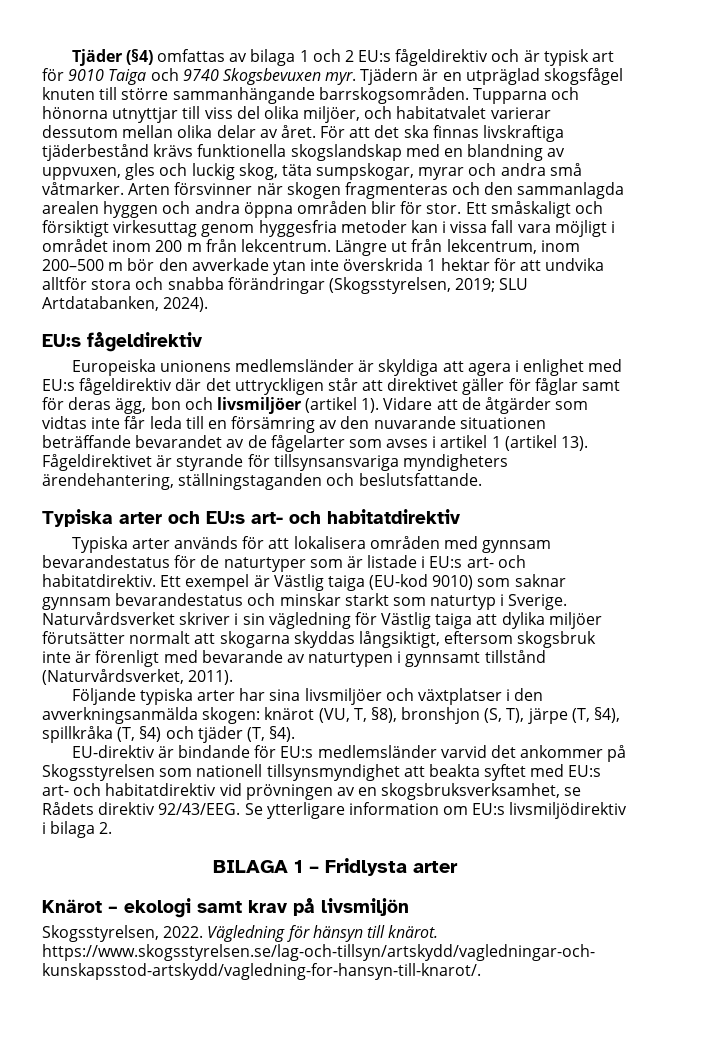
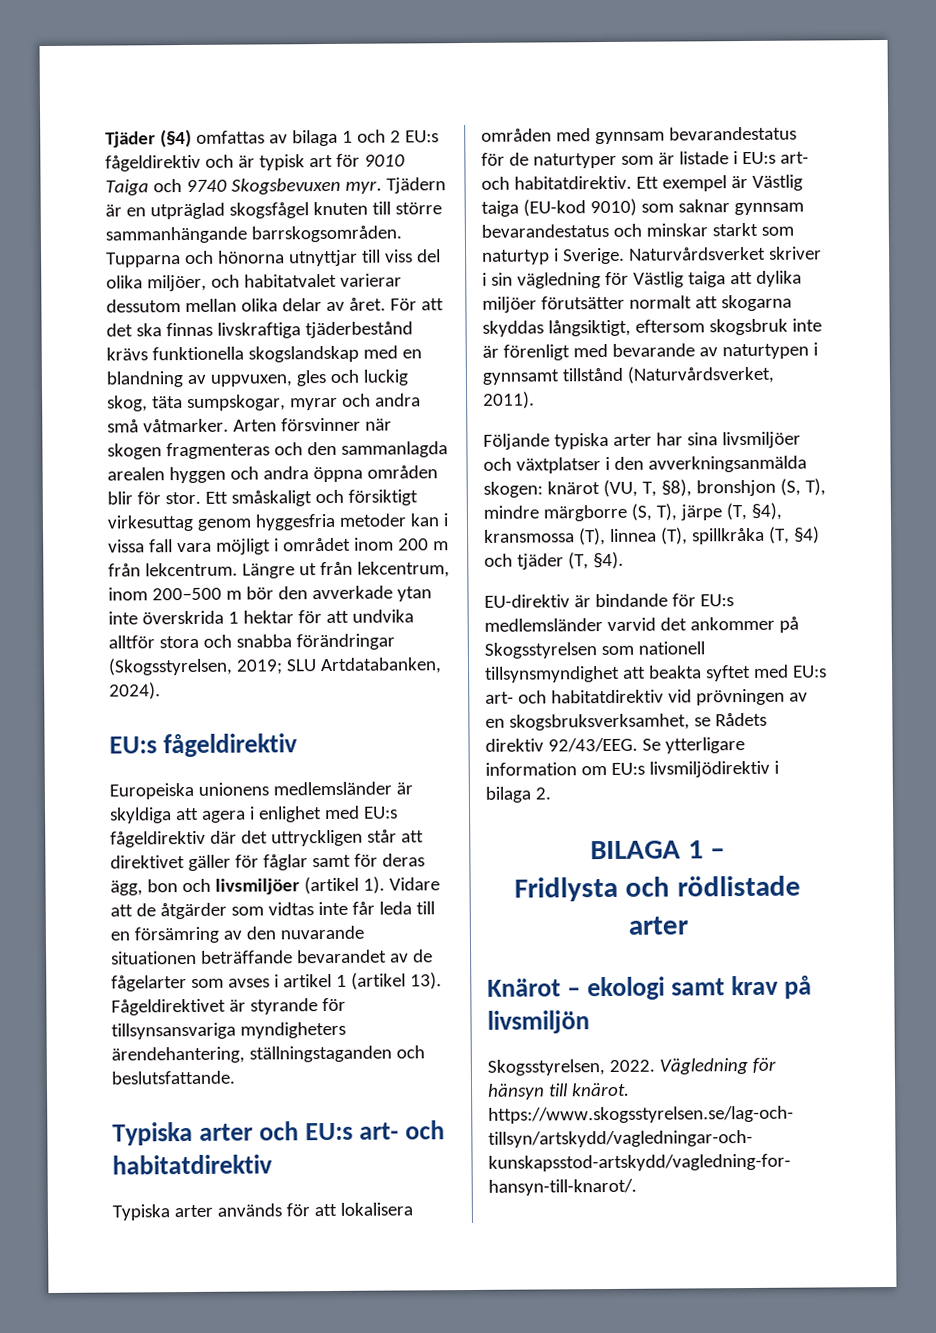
[527,707,621,724] järpe (T, §4), -> [483,502,782,522] [484,527,688,546] mindre märgborre (S, T), järpe (T, §4), kransmossa (T), linnea (T),
[325,858,407,876] Fridlysta -> [514,875,801,902] // Fridlysta och rödlistade

